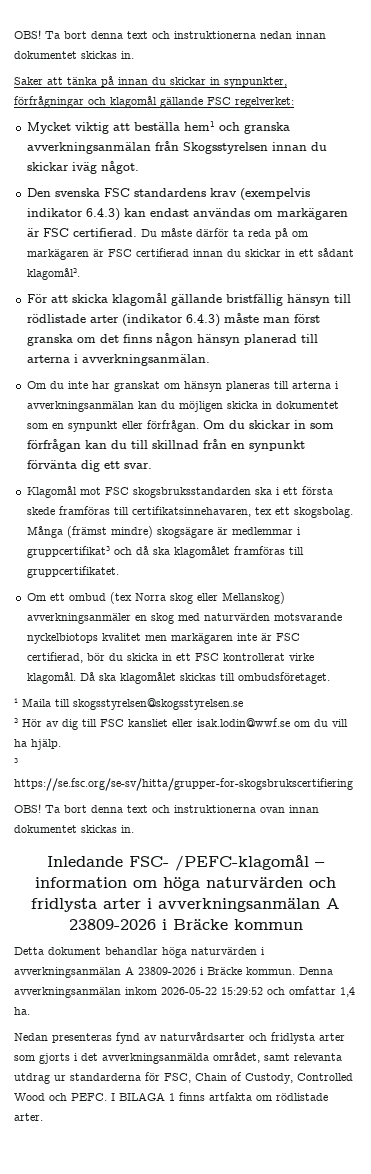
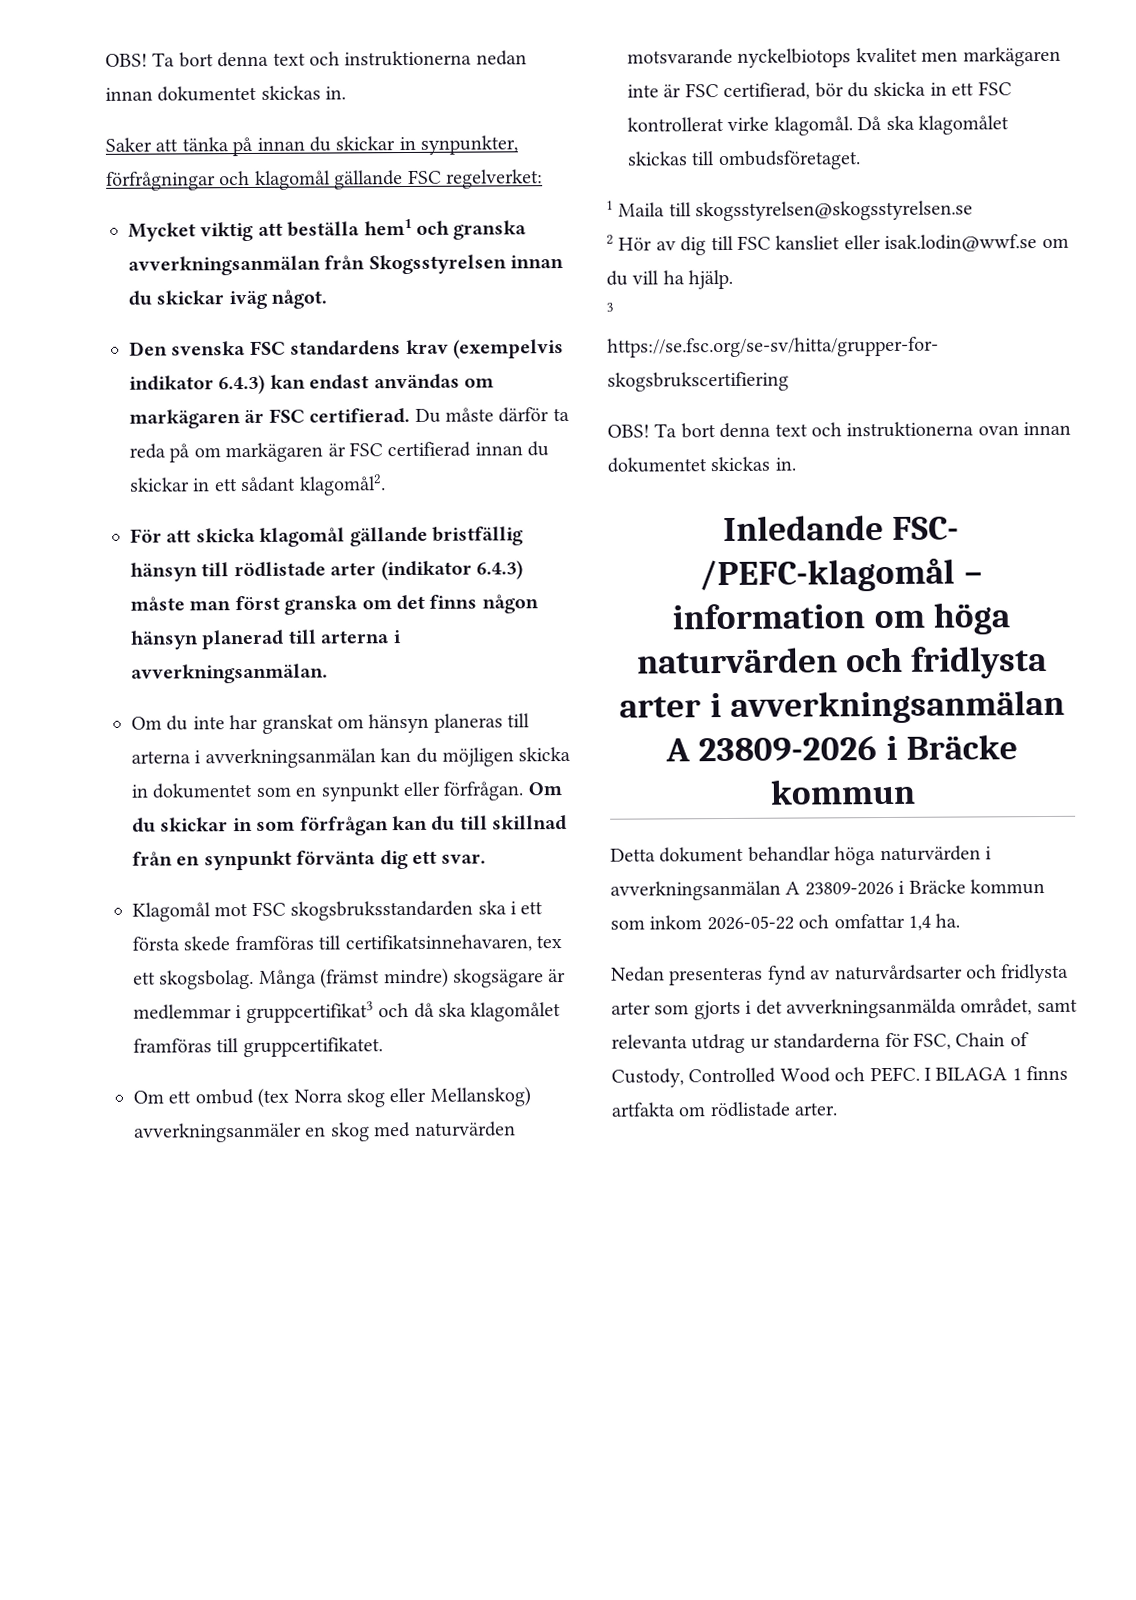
[246,967,333,975] [14,987,121,998] kommun. Denna avverkningsanmälan -> [970,879,1045,895] [610,919,645,930] kommun som
[221,987,263,995] 15:29:52 -> (794, 923) none

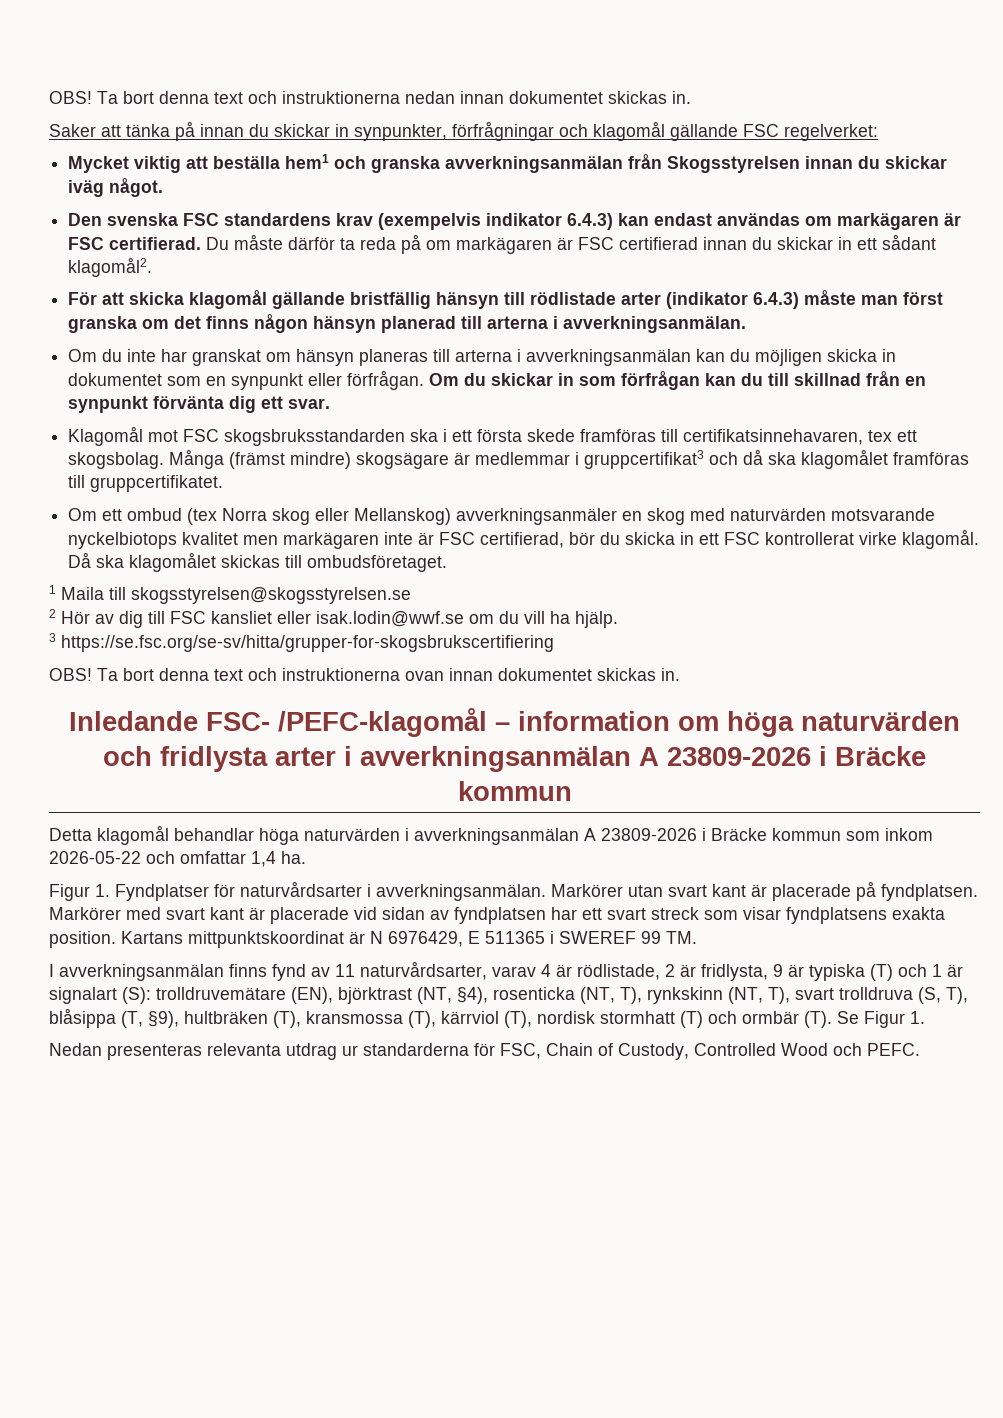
[659,846,745,863] dokument -> [97,825,169,845] klagomål
[611,963,1070,986] [611,998,1078,1020] Nedan presenteras fynd av naturvårdsarter och fridlysta arter som gjorts i det avverkningsanmälda området, samt -> [49,881,978,901] [49,907,945,924] [49,931,697,948] [49,961,963,981] [49,987,968,1004] [49,1008,925,1028] [49,1043,202,1060] Figur 1. Fyndplatser för naturvårdsarter i avverkningsanmälan. Markörer utan svart kant är placerade på fyndplatsen. Markörer med svart kant är placerade vid sidan av fyndplatsen har ett svart streck som visar fyndplatsens exakta position. Kartans mittpunktskoordinat är N 6976429, E 511365 i SWEREF 99 TM. // I avverkningsanmälan finns fynd av 11 naturvårdsarter, varav 4 är rödlistade, 2 är fridlysta, 9 är typiska (T) och 1 är signalart (S): trolldruvemätare (EN), björktrast (NT, §4), rosenticka (NT, T), rynkskinn (NT, T), svart trolldruva (S, T), blåsippa (T, §9), hultbräken (T), kransmossa (T), kärrviol (T), nordisk stormhatt (T) och ormbär (T). Se Figur 1. // Nedan presenteras
[924,1065,1069,1081] [611,1101,838,1118] I BILAGA 1 finns artfakta om rödlistade arter. -> (920, 1049) none

